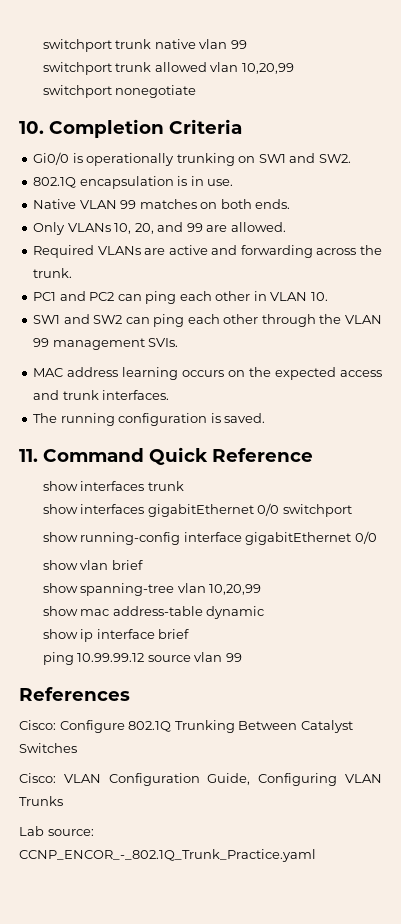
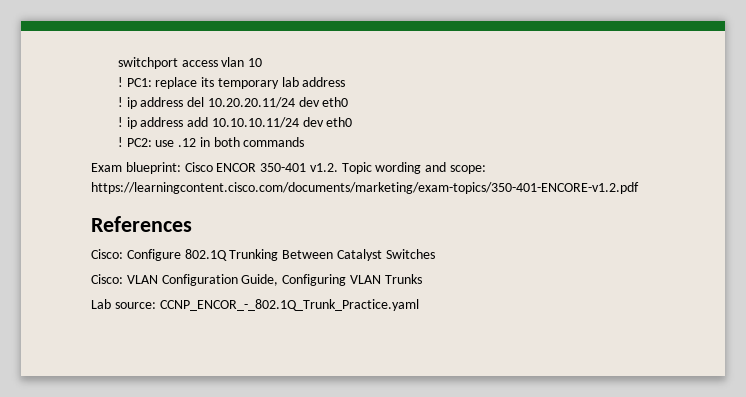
[42,39,247,52] [42,62,294,75] [42,85,197,98] [19,119,242,138] [33,152,351,166] [33,176,234,189] [33,199,291,209] [33,222,286,235] [33,245,382,258] [33,268,73,278] [33,291,328,304] [33,314,382,327] [33,338,179,350] [33,367,382,380] [33,390,170,400] [33,413,266,426] [19,447,313,465] [42,481,184,491] [42,503,352,517] [42,531,377,545] [42,560,143,570] [42,583,262,596] [42,606,265,619] [42,629,190,642] [42,652,242,665] switchport trunk native vlan 99 // switchport trunk allowed vlan 10,20,99 // switchport nonegotiate // 10. Completion Criteria // Gi0/0 is operationally trunking on SW1 and SW2. // 802.1Q encapsulation is in use. // Native VLAN 99 matches on both ends. // Only VLANs 10, 20, and 99 are allowed. // Required VLANs are active and forwarding across the trunk. // PC1 and PC2 can ping each other in VLAN 10. // SW1 and SW2 can ping each other through the VLAN 99 management SVIs. // MAC address learning occurs on the expected access and trunk interfaces. // The running configuration is saved. // 11. Command Quick Reference // show interfaces trunk // show interfaces gigabitEthernet 0/0 switchport // show running-config interface gigabitEthernet 0/0 // show vlan brief // show spanning-tree vlan 10,20,99 // show mac address-table dynamic // show ip interface brief // ping 10.99.99.12 source vlan 99 -> [117,57,263,69] [117,77,346,89] [117,97,349,109] [117,117,353,129] [117,137,305,147] [91,162,487,174] [91,182,639,194] switchport access vlan 10 // ! PC1: replace its temporary lab address // ! ip address del 10.20.20.11/24 dev eth0 // ! ip address add 10.10.10.11/24 dev eth0 // ! PC2: use .12 in both commands // Exam blueprint: Cisco ENCOR 350-401 v1.2. Topic wording and scope: https://learningcontent.cisco.com/documents/marketing/exam-topics/350-401-ENCORE-v1.2.pdf

